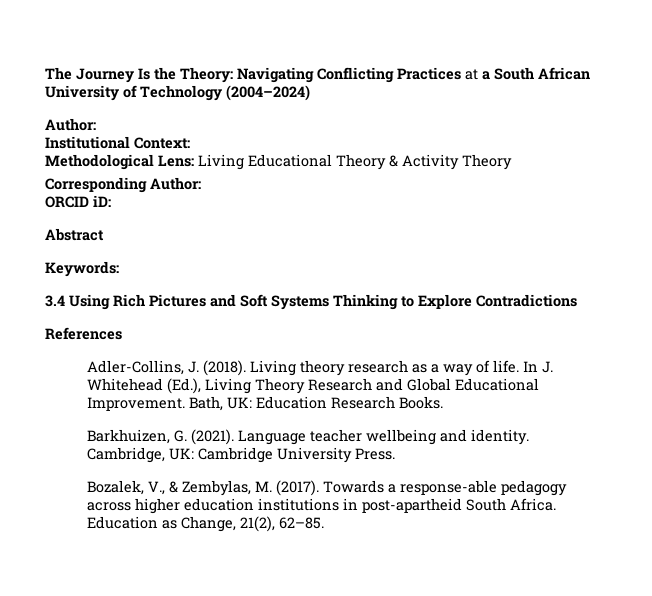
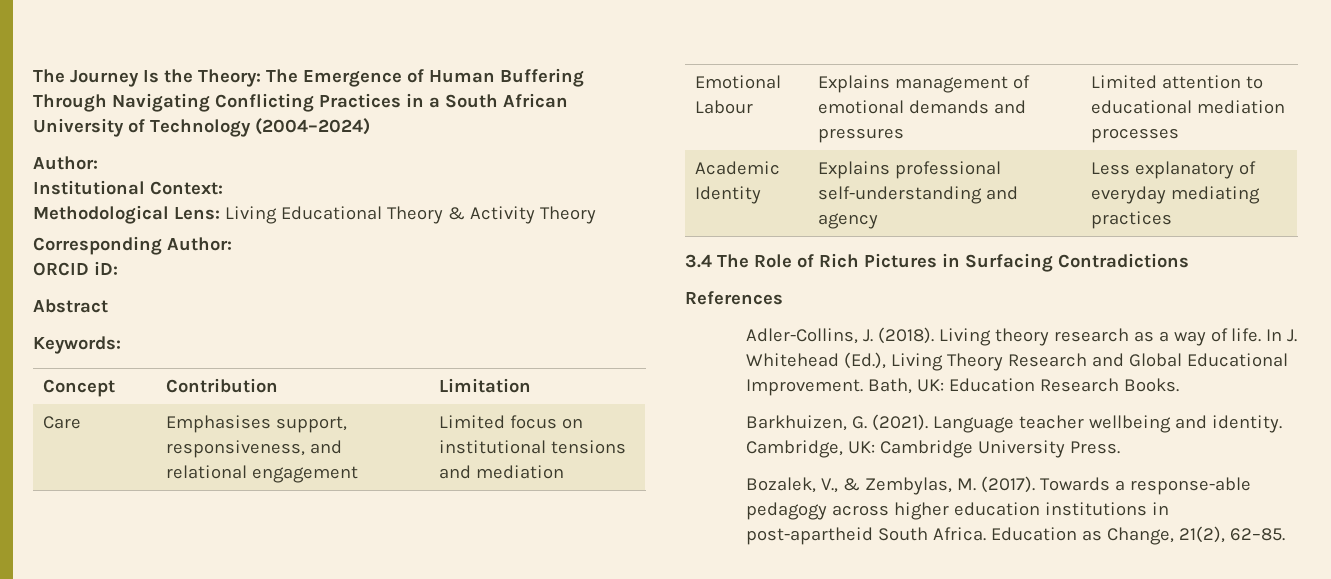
(233, 75) none -> [265,68,584,87] [33,94,107,112] The Emergence of Human Buffering Through
[465,69,478,80] at -> [405,93,424,107] in
[45,294,472,310] // 3.4 Using Rich Pictures and Soft Systems Thinking to Explore -> [43,379,116,397] [166,378,279,393] [439,378,532,393] [43,416,82,429] [166,415,348,433] [166,440,343,458] [166,465,359,483] [439,415,584,429] [439,440,627,454] [439,465,565,479] [695,75,782,89] [695,100,754,114] [818,75,1031,93] [818,100,1027,114] [818,128,905,143] [1091,75,1264,89] [1091,100,1286,114] [1091,128,1180,143] [695,161,781,175] [695,186,762,204] [818,161,1002,179] [818,186,1019,204] [818,213,879,229] [1091,161,1257,179] [1091,186,1261,204] [1091,211,1173,229] [685,253,1053,272] // Concept | Contribution | Limitation // Care | Emphasises support, responsiveness, and relational engagement | Limited focus on institutional tensions and mediation // Emotional Labour | Explains management of emotional demands and pressures | Limited attention to educational mediation processes // Academic Identity | Explains professional self-understanding and agency | Less explanatory of everyday mediating practices // 3.4 The Role of Rich Pictures in Surfacing

